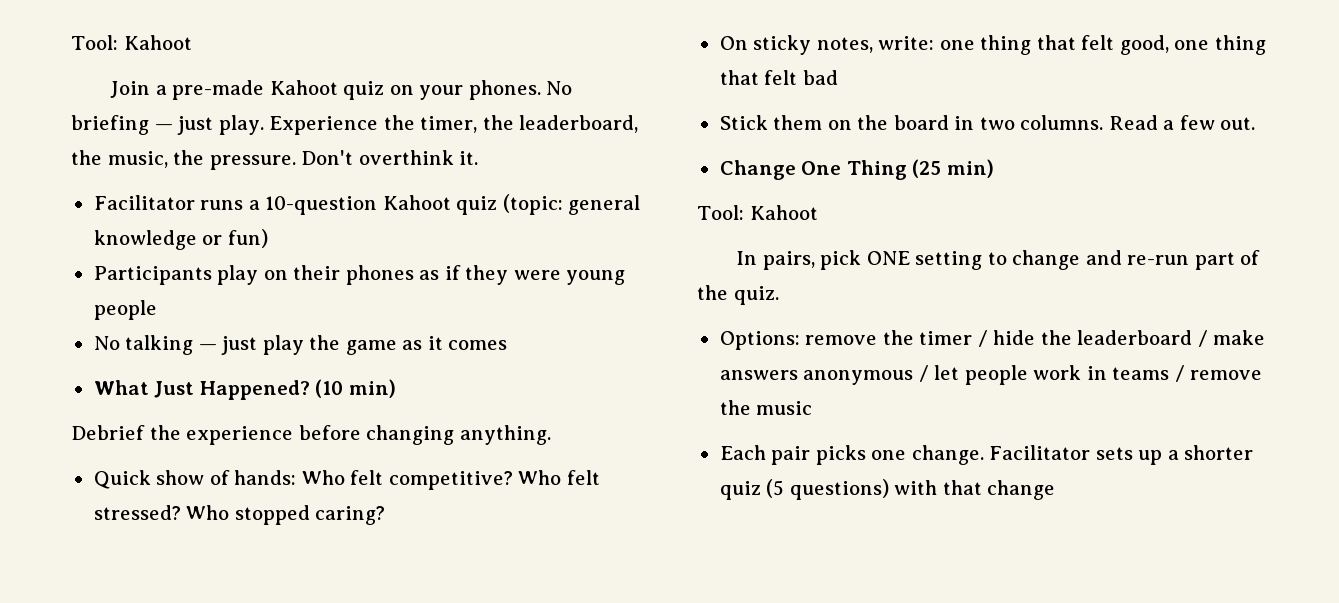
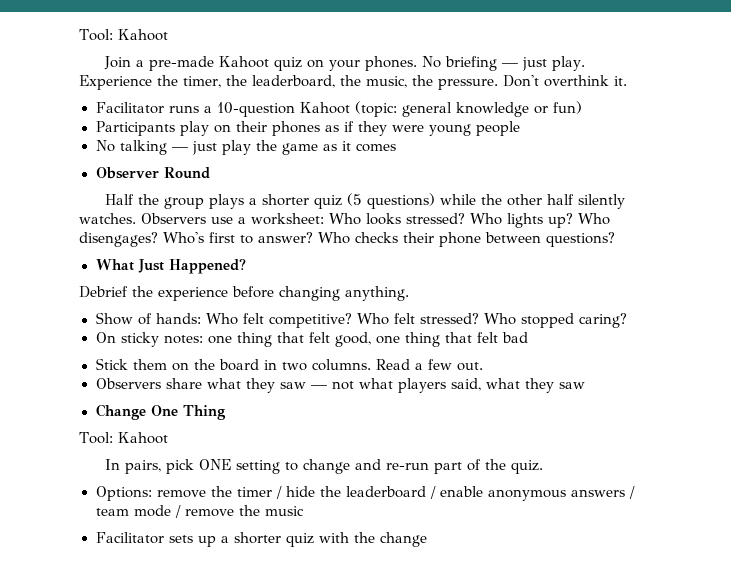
[456,196,498,215] quiz -> (350, 108) none
(508, 345) none -> [95,167,210,179] [105,193,626,209] [79,213,610,228] [79,232,615,247] // Observer Round // Half the group plays a shorter quiz (5 questions) while the other half silently watches. Observers use a worksheet: Who looks stressed? Who lights up? Who disengages? Who's first to answer? Who checks their phone between questions?
[315,379,396,398] (10 min) -> (246, 266) none
[93,470,205,489] Quick show -> [95,312,133,325] Show
[816,36,935,53] notes, write: -> [163,335,203,344] notes:
(1256, 123) none -> [95,378,585,393] // Observers share what they saw — not what players said, what they saw
[912,159,994,178] (25 min) -> (226, 412) none
[1213,330,1266,345] [719,365,1170,385] make answers anonymous / let people work in teams -> [439,486,635,501] [95,505,171,517] enable anonymous answers / team mode
[719,445,984,465] Each pair picks one change. -> (304, 511) none
[766,479,982,500] (5 questions) with that -> [318,532,375,543] with the

